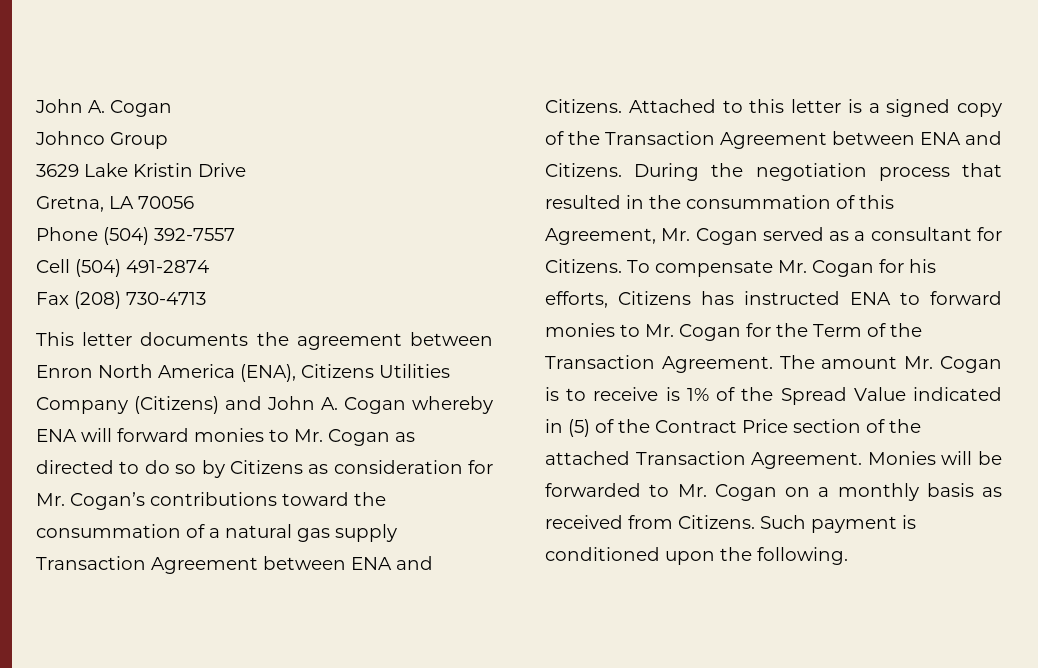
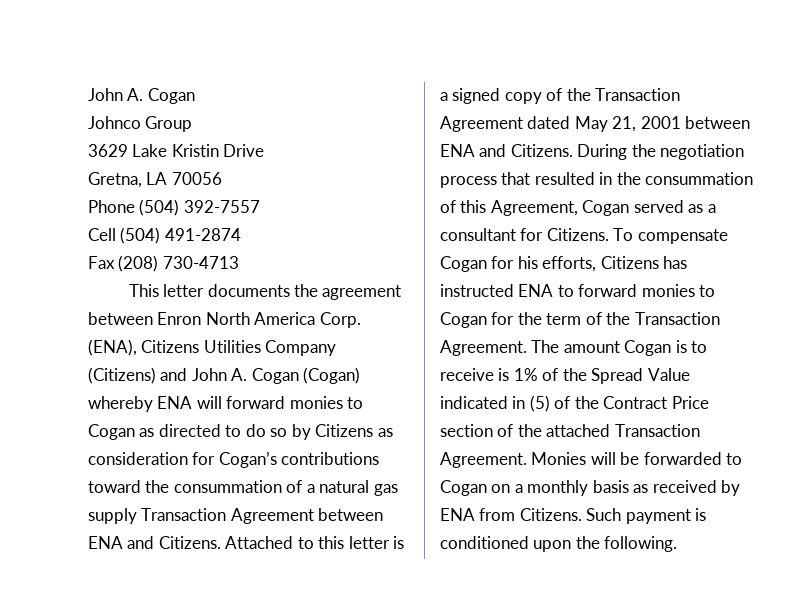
(235, 371) none -> [319,312,361,328] Corp.
(406, 405) none -> [303,367,361,384] (Cogan)
[294,429,323,442] Mr. -> (364, 403) none
[36,493,65,506] Mr. -> (216, 458) none
(827, 140) none -> [527,116,681,132] dated May 21, 2001
[661,228,691,241] Mr. -> (578, 208) none
[778,260,807,273] Mr. -> (728, 236) none
[645,324,674,337] Mr. -> (716, 291) none
[813,324,862,337] Term -> [546,313,582,325] term
[904,356,934,369] Mr. -> (620, 347) none
[677,484,707,497] Mr. -> (743, 459) none
(623, 522) none -> [721,480,741,496] [440,508,475,521] by ENA

